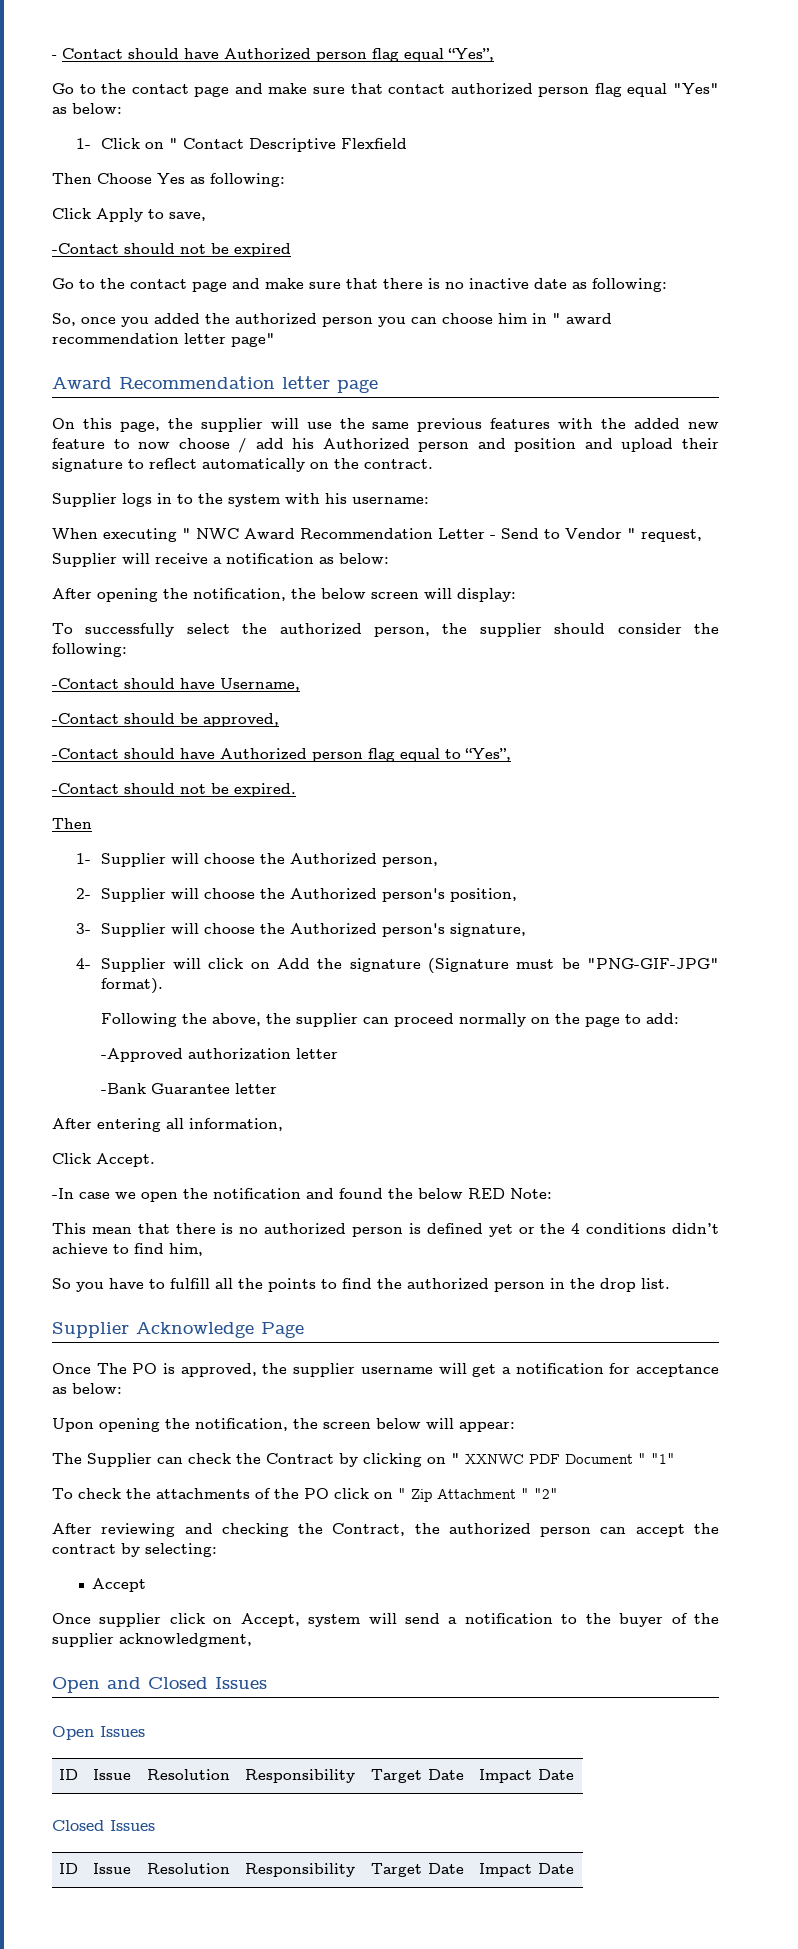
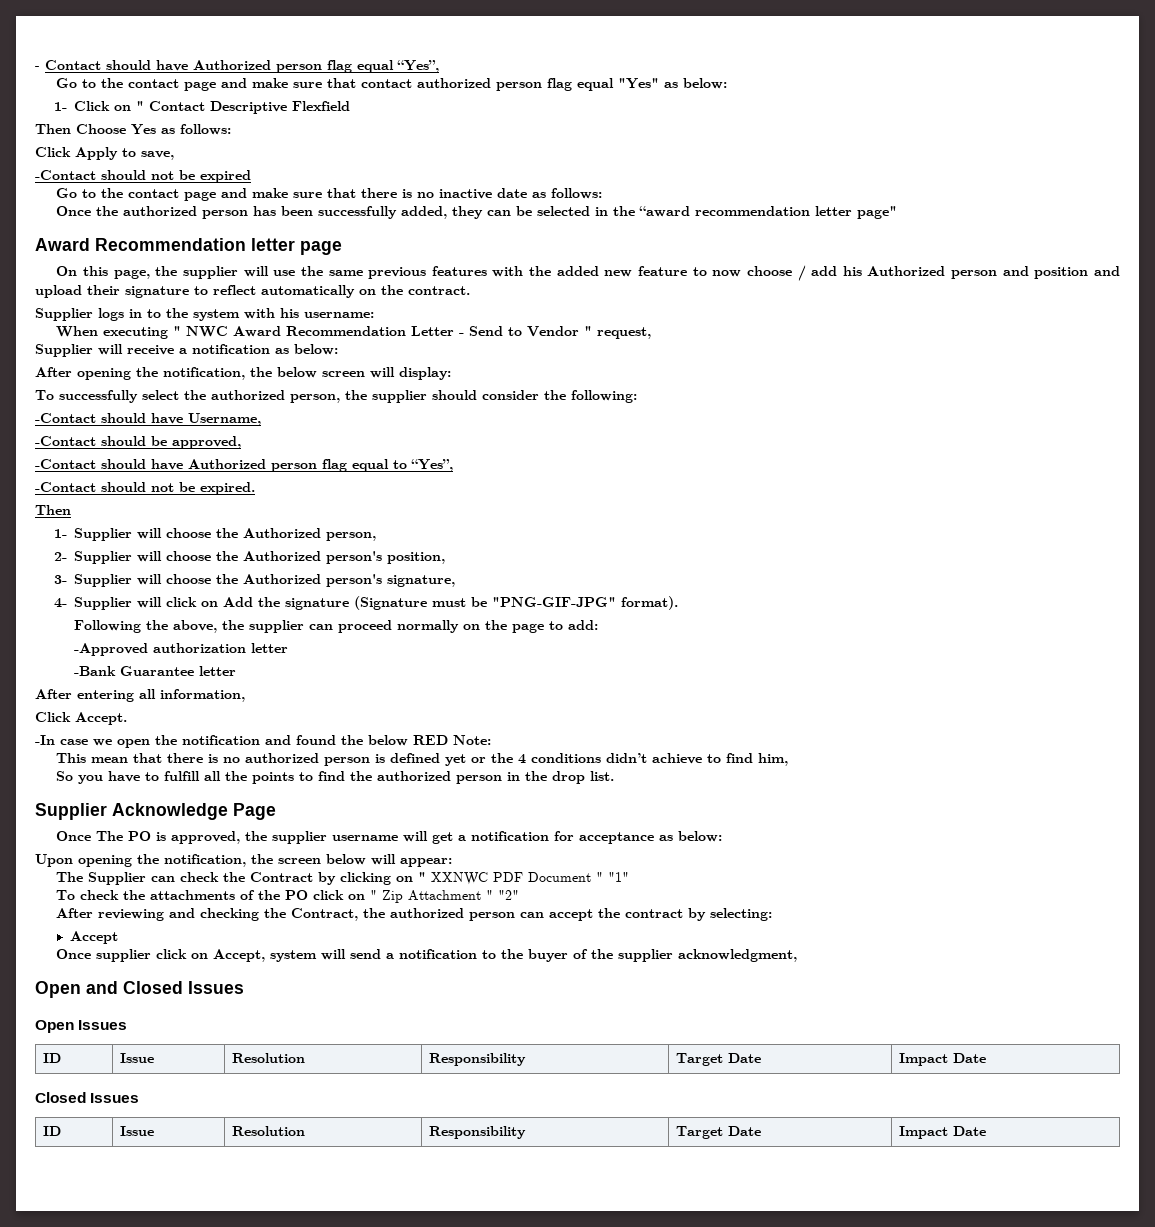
[210,173,285,187] following: -> [180,124,231,135] follows:
[592,278,667,292] [52,313,612,327] following: // So, once you added the authorized person you can choose him in " award -> [551,188,603,199] [56,206,691,219] follows: // Once the authorized person has been successfully added, they can be selected in the “award

